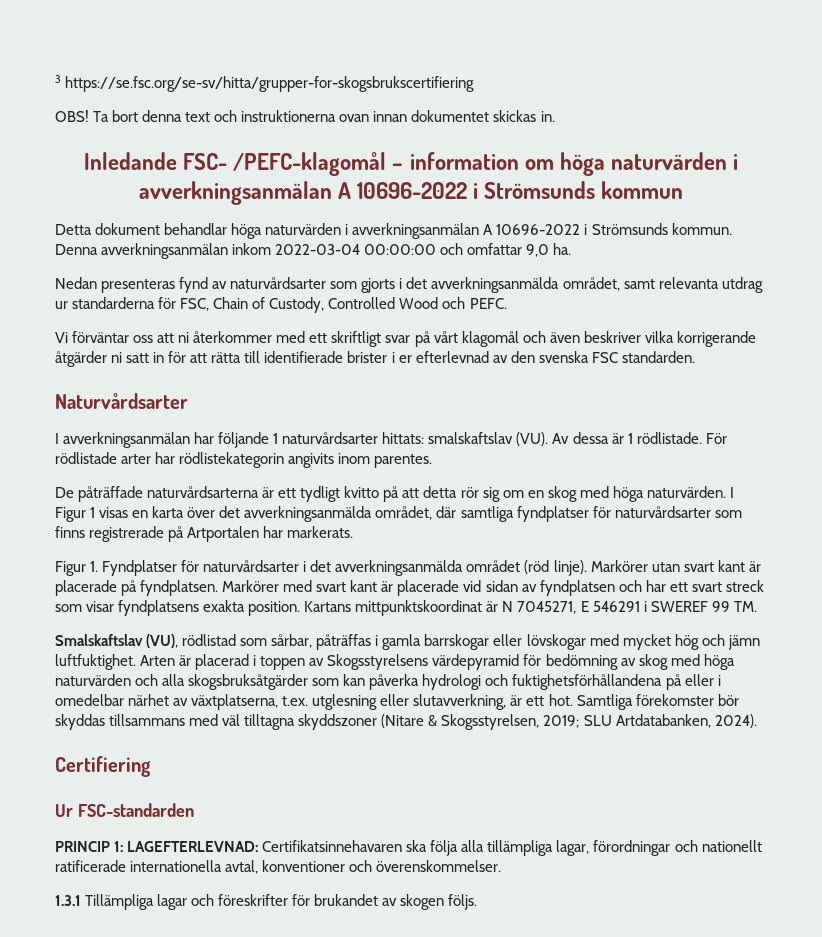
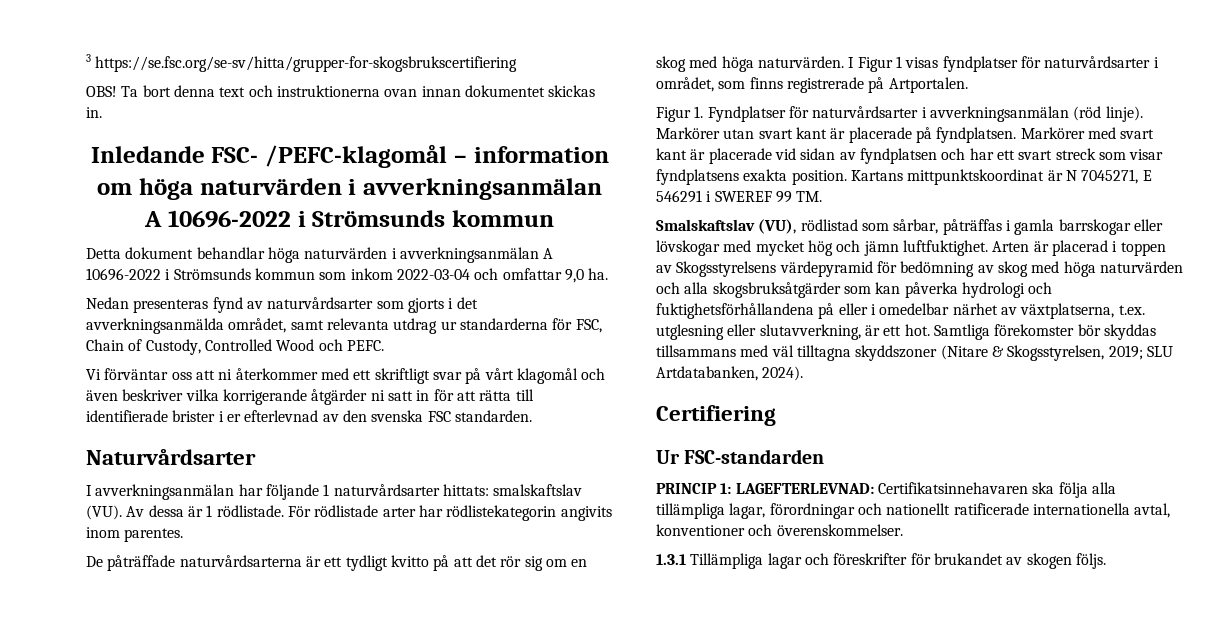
[671,223,732,235] [55,243,229,259] kommun. Denna avverkningsanmälan -> [254,268,347,280] kommun som
[364,244,437,255] 00:00:00 -> (470, 274) none
[423,486,458,498] detta -> [475,555,497,567] det
[132,506,514,522] en karta över det avverkningsanmälda området, där samtliga -> (939, 62) none
(711, 512) none -> [1153,57,1159,68] [656,77,714,92] i området,
[187,526,354,542] Artportalen har markerats. -> [888,77,968,93] Artportalen.
[310,560,521,576] det avverkningsanmälda området -> [929,106,1069,122] avverkningsanmälan

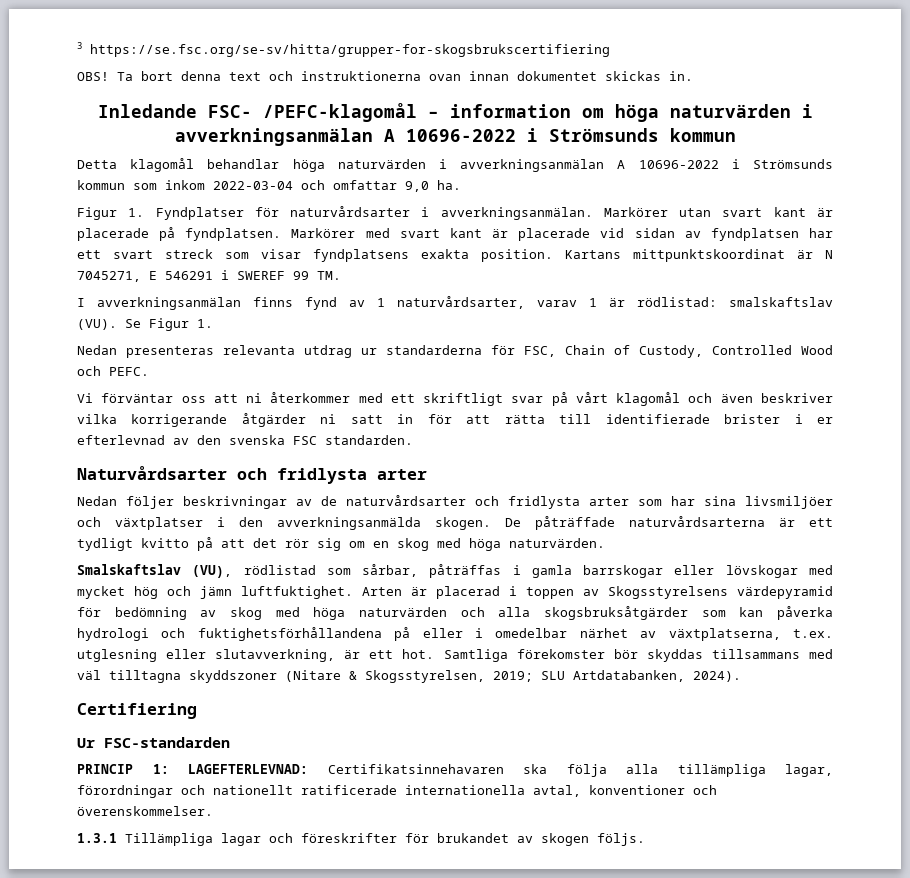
[125,247,194,259] dokument -> [130,158,195,172] klagomål
[86,297,478,313] [86,318,324,334] Nedan presenteras fynd av naturvårdsarter som gjorts i det avverkningsanmälda området, samt -> [77,206,833,220] [77,227,833,241] [77,249,833,262] [77,270,341,282] [77,296,833,310] [77,318,213,331] [77,345,214,358] Figur 1. Fyndplatser för naturvårdsarter i avverkningsanmälan. Markörer utan svart kant är placerade på fyndplatsen. Markörer med svart kant är placerade vid sidan av fyndplatsen har ett svart streck som visar fyndplatsens exakta position. Kartans mittpunktskoordinat är N 7045271, E 546291 i SWEREF 99 TM. // I avverkningsanmälan finns fynd av 1 naturvårdsarter, varav 1 är rödlistad: smalskaftslav (VU). Se Figur 1. // Nedan presenteras
[86,484,583,500] [86,505,612,521] [86,527,184,542] // I avverkningsanmälan har följande 1 naturvårdsarter hittats: smalskaftslav (VU). Av dessa är 1 rödlistade. För rödlistade arter har rödlistekategorin angivits inom parentes. // -> [237,468,427,484] [77,495,833,509] [77,517,491,530] och fridlysta arter // Nedan följer beskrivningar av de naturvårdsarter och fridlysta arter som har sina livsmiljöer och växtplatser i den avverkningsanmälda skogen.
[848,56,1159,72] [656,77,968,93] [656,106,1143,122] [656,127,1155,143] [656,148,1164,164] [656,169,1152,185] [656,190,823,203] I Figur 1 visas fyndplatser för naturvårdsarter i området, som finns registrerade på Artportalen. // Figur 1. Fyndplatser för naturvårdsarter i avverkningsanmälan (röd linje). Markörer utan svart kant är placerade på fyndplatsen. Markörer med svart kant är placerade vid sidan av fyndplatsen och har ett svart streck som visar fyndplatsens exakta position. Kartans mittpunktskoordinat är N 7045271, E 546291 i SWEREF 99 TM. -> (605, 543) none

